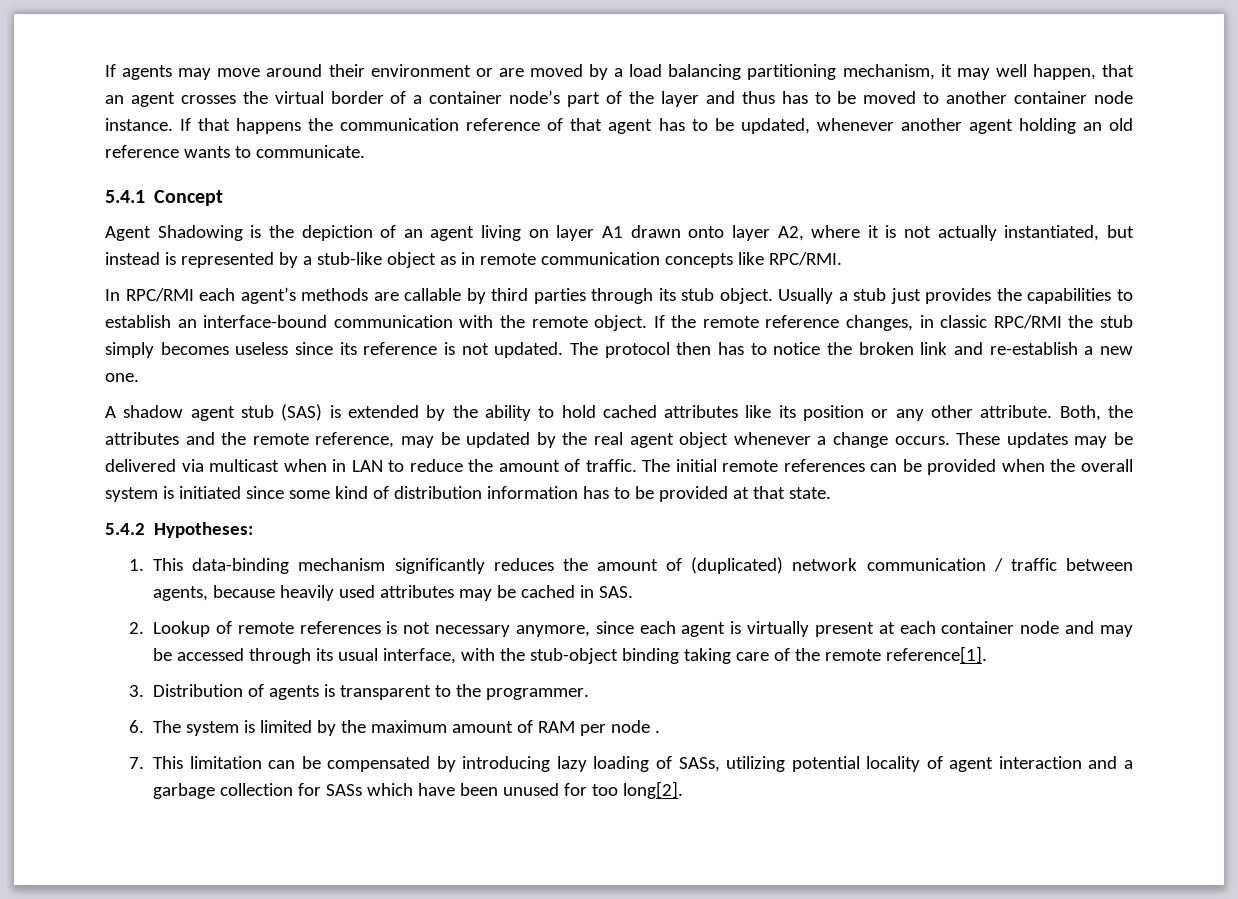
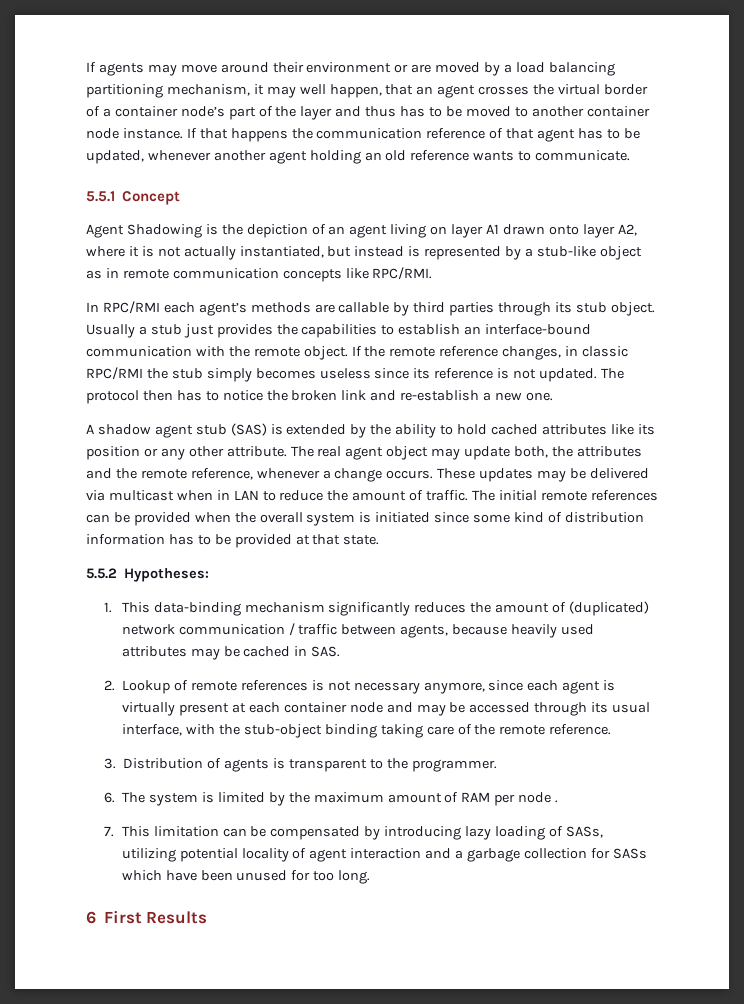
[105,190,145,203] 5.4.1 -> [86,191,115,202] 5.5.1
[1059,405,1101,421] Both, -> [290,446,549,460] The real agent object may update both,
[401,432,729,448] may be updated by the real agent object -> (253, 474) none
[105,523,145,535] 5.4.2 -> [86,568,117,579] 5.5.2
[885,646,987,664] reference[1]. -> [549,724,612,735] reference.
[623,781,684,799] long[2]. -> [338,870,371,884] [86,910,208,924] long. // 6 First Results

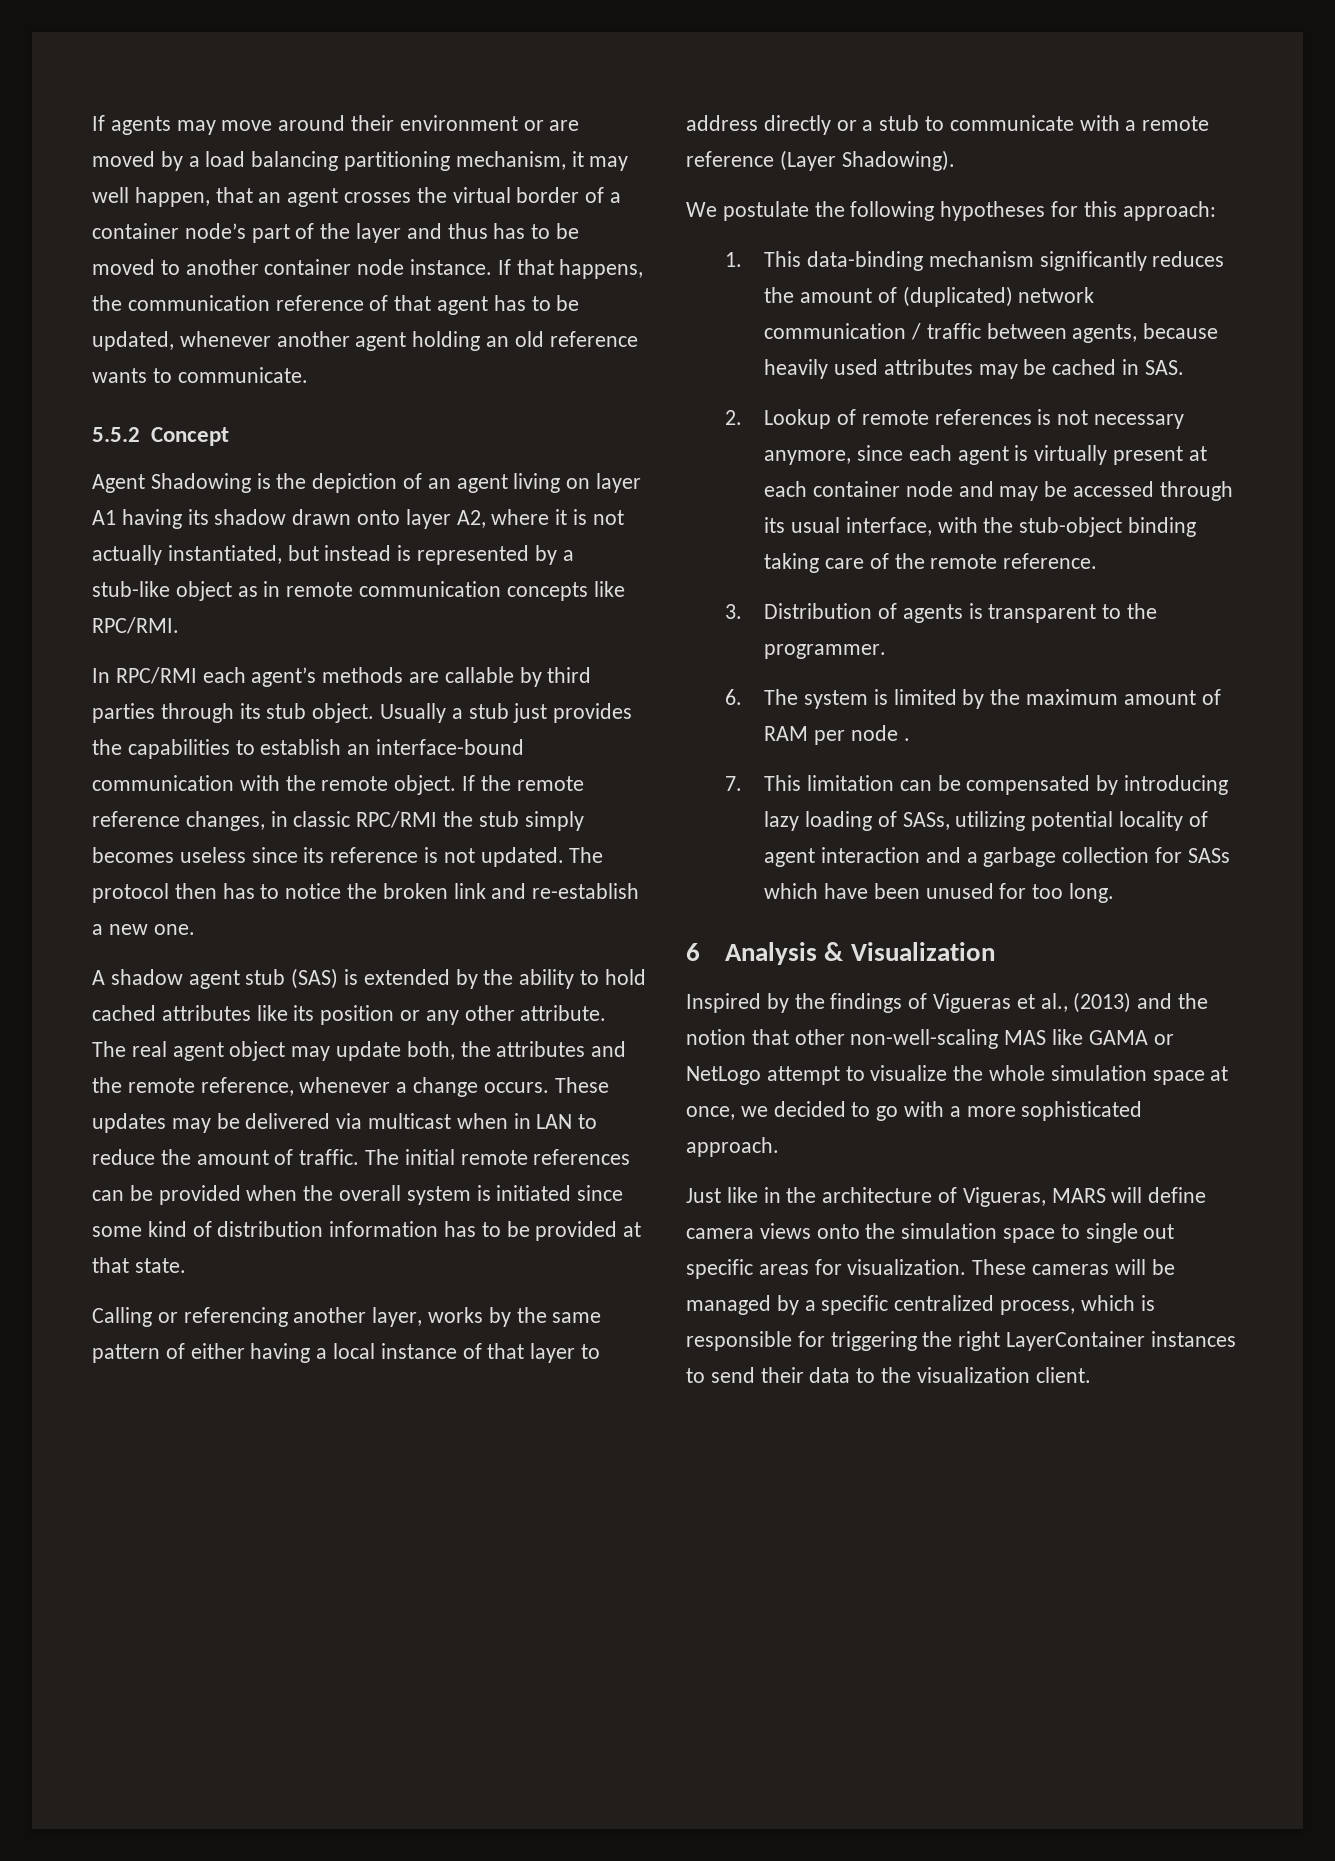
[230,128,288,142] happens -> [559,259,644,279] happens,
[86,191,115,202] 5.5.1 -> [92,427,140,442] 5.5.2
(500, 229) none -> [121,509,287,529] having its shadow
[86,568,210,582] 5.5.2 Hypotheses: -> [92,1307,602,1327] [92,1343,601,1363] [686,115,1210,135] [686,150,955,171] [686,201,1216,221] Calling or referencing another layer, works by the same pattern of either having a local instance of that layer to address directly or a stub to communicate with a remote reference (Layer Shadowing). // We postulate the following hypotheses for this approach:
[103,910,208,924] First Results -> [725,942,995,965] [686,992,1209,1013] [686,1029,1174,1049] [686,1065,1229,1085] [686,1101,1143,1121] [686,1137,779,1157] [686,1187,1207,1207] [686,1223,1175,1243] [686,1259,1175,1279] [686,1295,1155,1315] [686,1331,1236,1351] [686,1367,1091,1383] Analysis & Visualization // Inspired by the findings of Vigueras et al., (2013) and the notion that other non-well-scaling MAS like GAMA or NetLogo attempt to visualize the whole simulation space at once, we decided to go with a more sophisticated approach. // Just like in the architecture of Vigueras, MARS will define camera views onto the simulation space to single out specific areas for visualization. These cameras will be managed by a specific centralized process, which is responsible for triggering the right LayerContainer instances to send their data to the visualization client.

